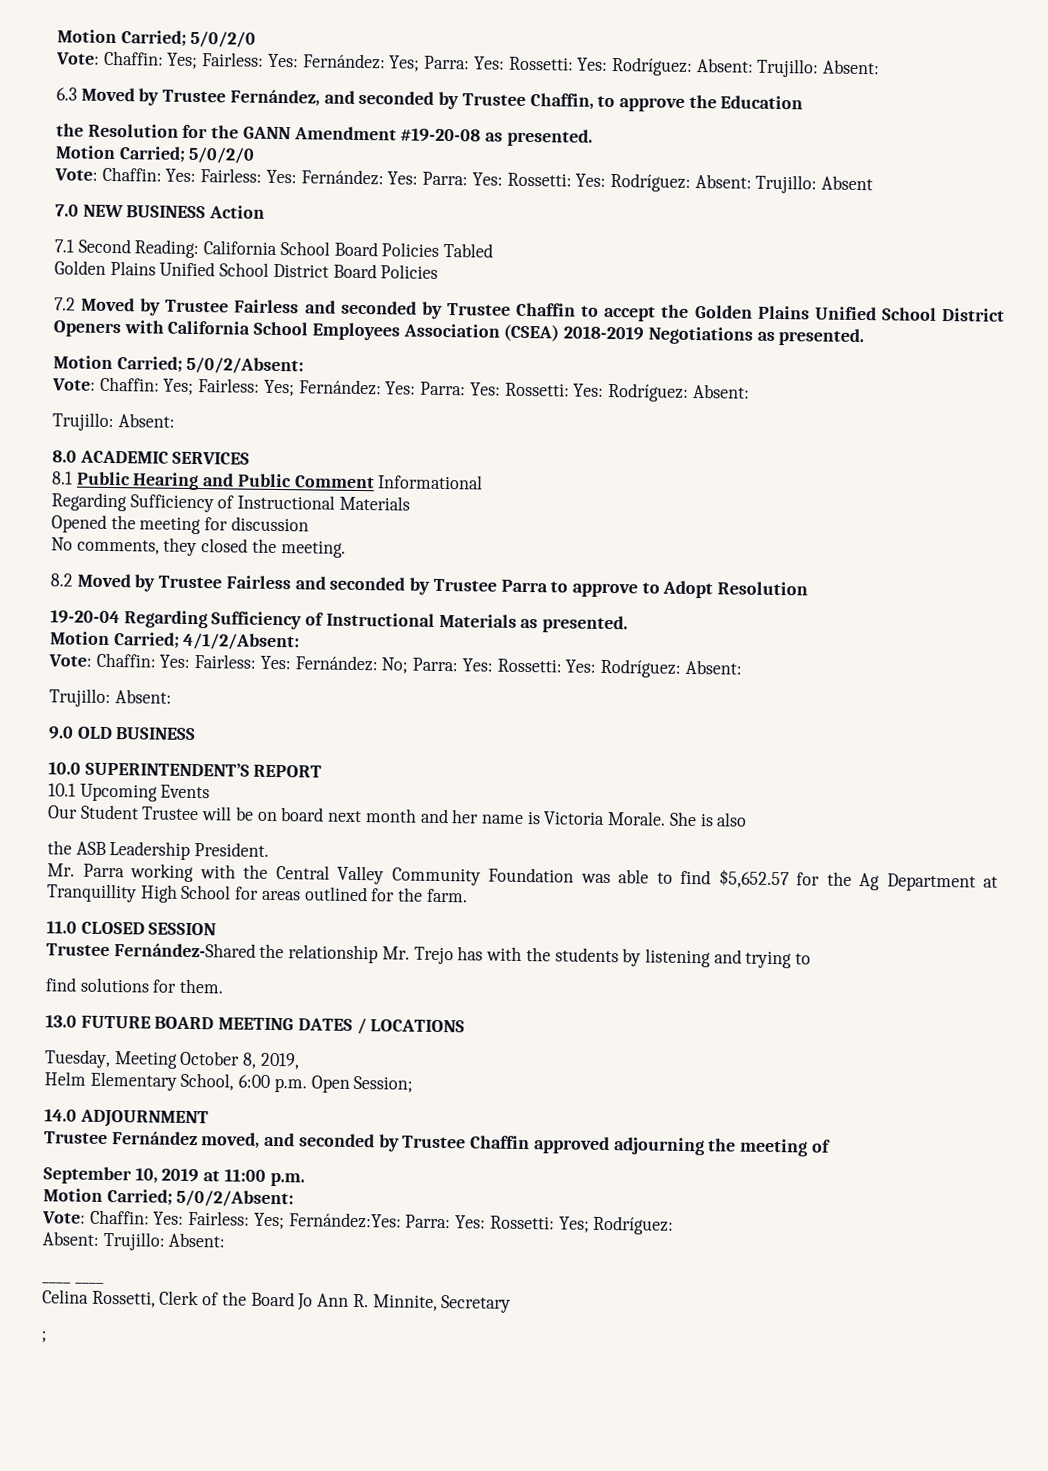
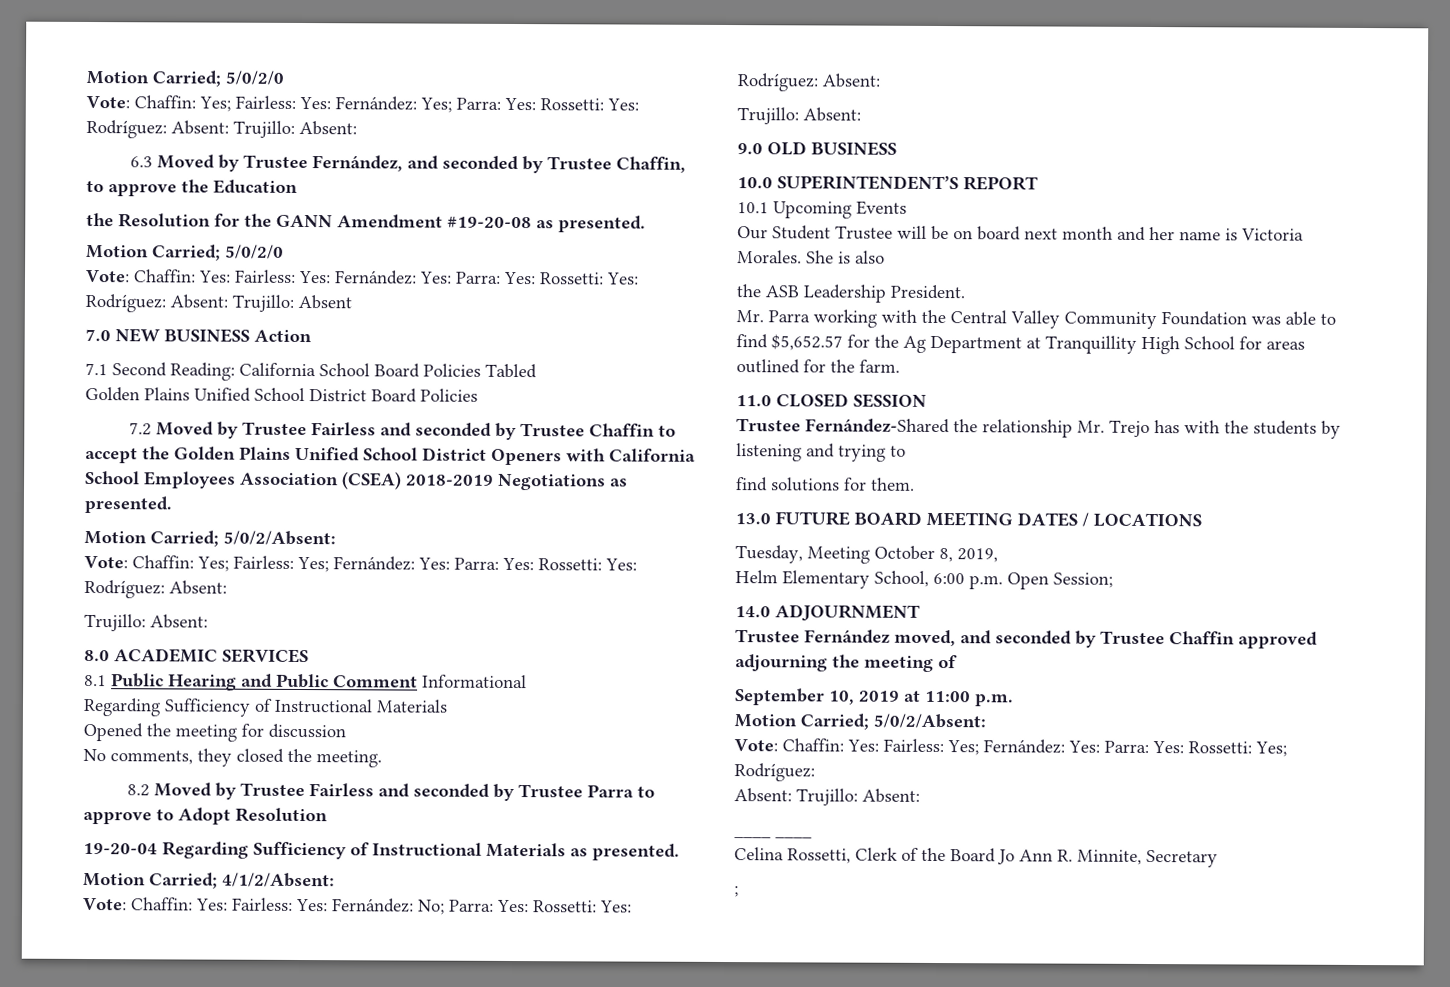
[607,811,667,826] Morale. -> [737,250,802,264] Morales.
[288,1212,402,1229] Fernández:Yes: -> [983,739,1100,754] Fernández: Yes:

